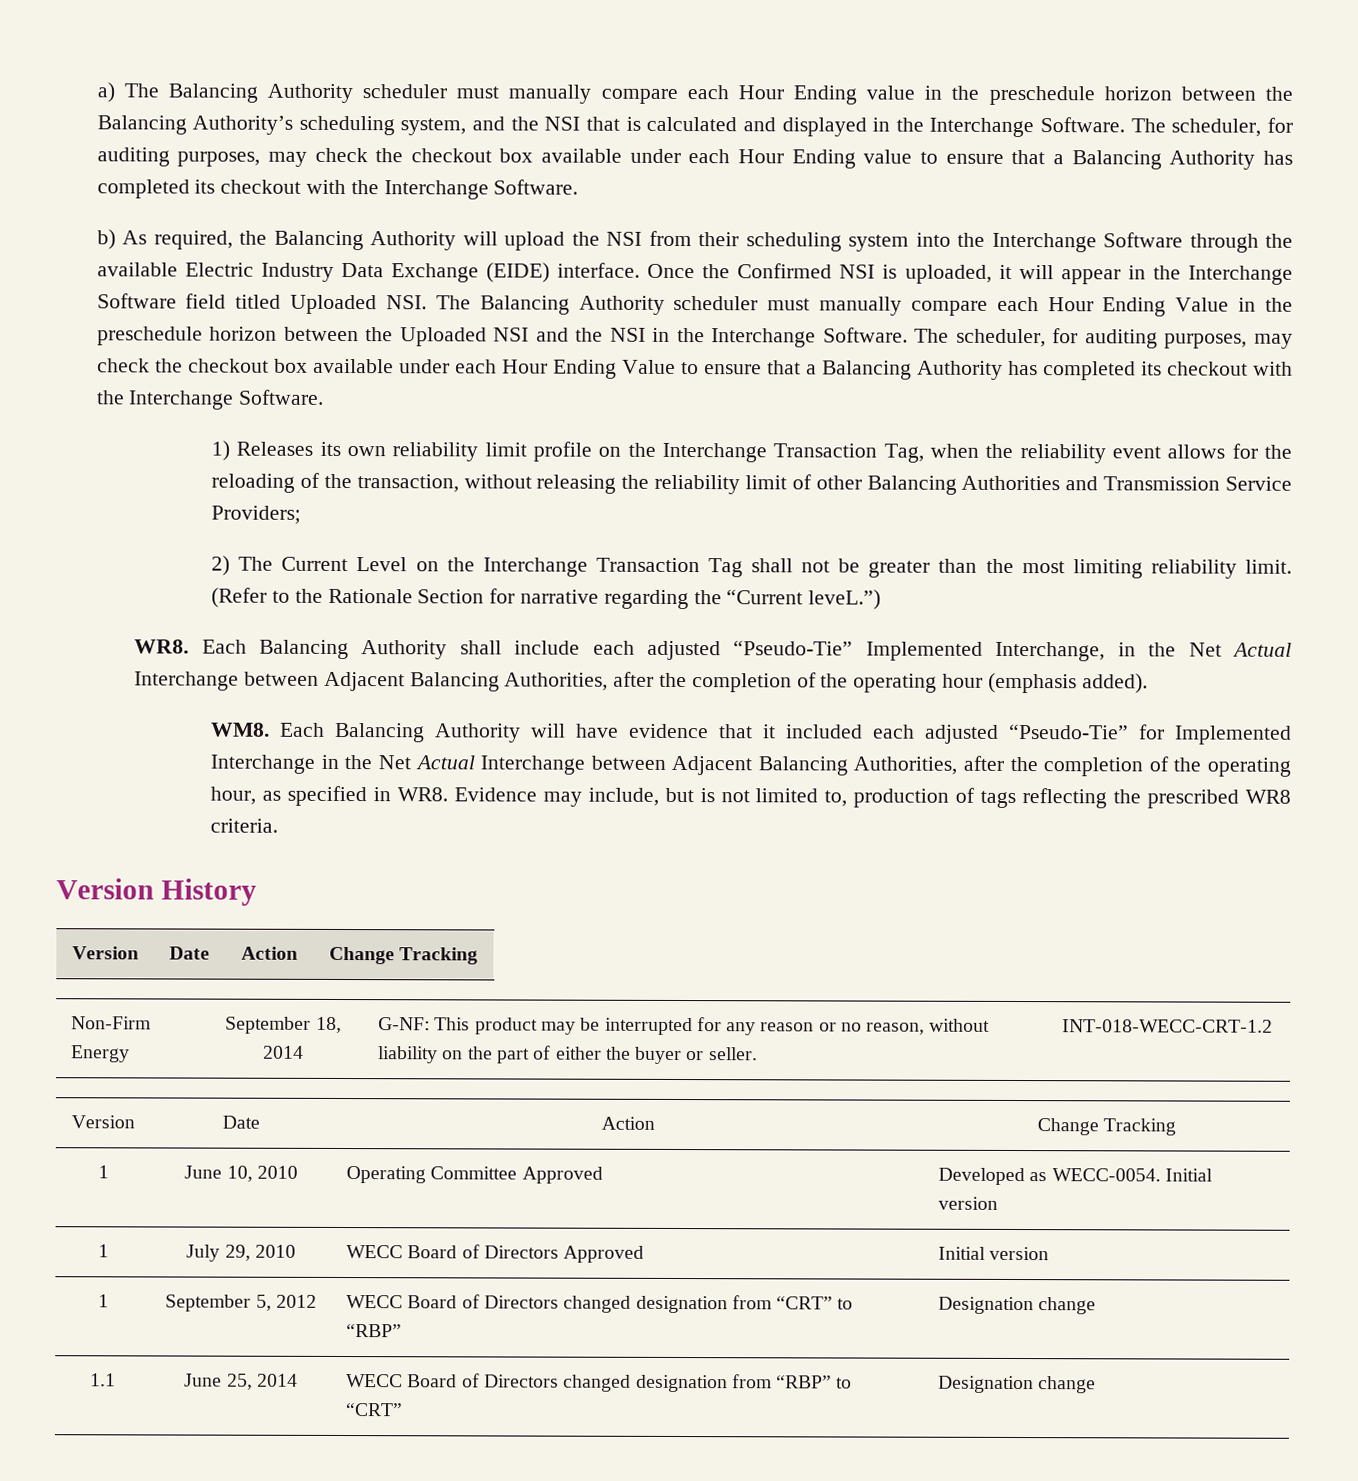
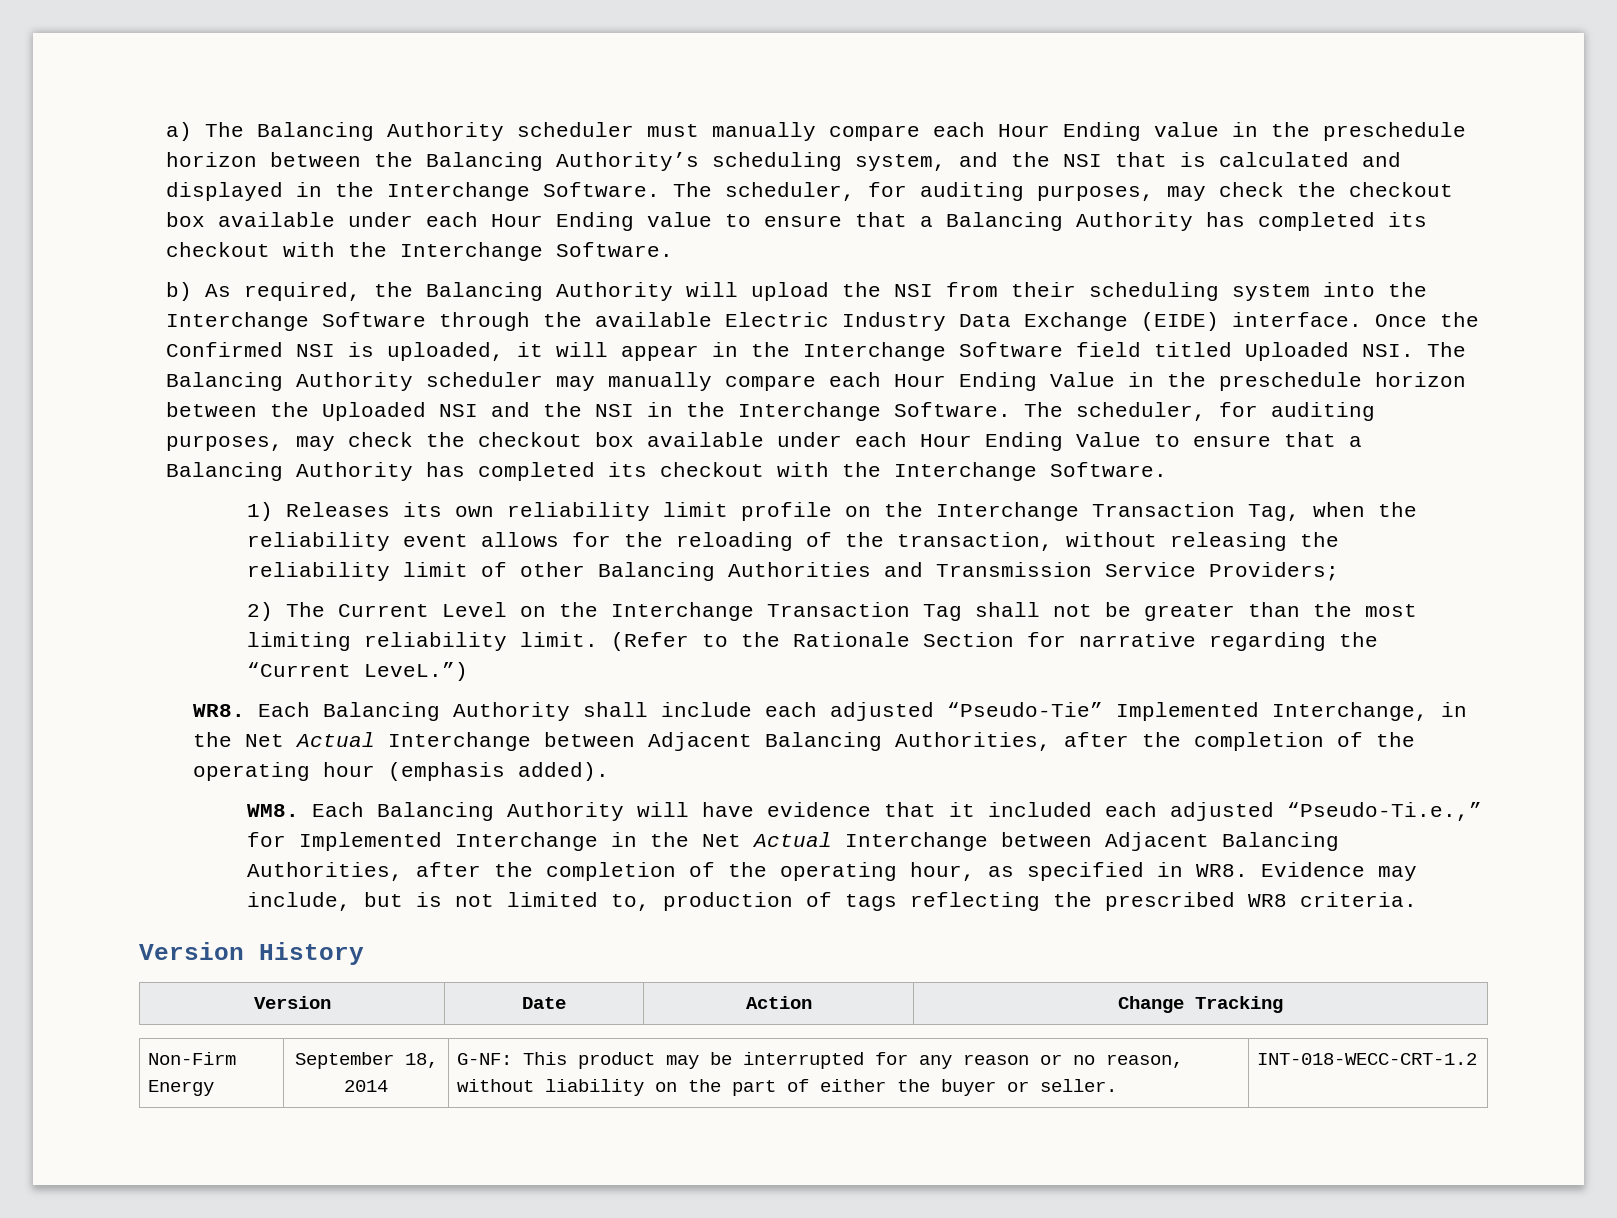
[767,298,811,311] must -> [555,376,595,391] may
[808,589,882,610] leveL.”) -> [363,662,468,681] LeveL.”)
[1009,723,1130,740] “Pseudo-Tie” -> [1286,802,1482,821] “Pseudo-Ti.e.,”
[71,1115,135,1129] [222,1115,260,1129] [601,1116,655,1130] [1036,1118,1177,1136] [97,1165,109,1179] [184,1165,298,1182] [346,1166,603,1184] [938,1167,1213,1186] [938,1196,999,1210] [97,1244,109,1258] [186,1244,296,1262] [346,1244,645,1263] [938,1246,1050,1261] [97,1294,109,1308] [165,1294,317,1312] [346,1294,854,1314] [346,1324,403,1338] [938,1296,1097,1315] [90,1373,116,1387] [184,1373,298,1390] [346,1373,853,1393] [345,1403,404,1417] [938,1375,1097,1394] // Version | Date | Action | Change Tracking // 1 | June 10, 2010 | Operating Committee Approved | Developed as WECC-0054. Initial version // 1 | July 29, 2010 | WECC Board of Directors Approved | Initial version // 1 | September 5, 2012 | WECC Board of Directors changed designation from “CRT” to “RBP” | Designation change // 1.1 | June 25, 2014 | WECC Board of Directors changed designation from “RBP” to “CRT” | Designation change -> (1477, 1059) none

